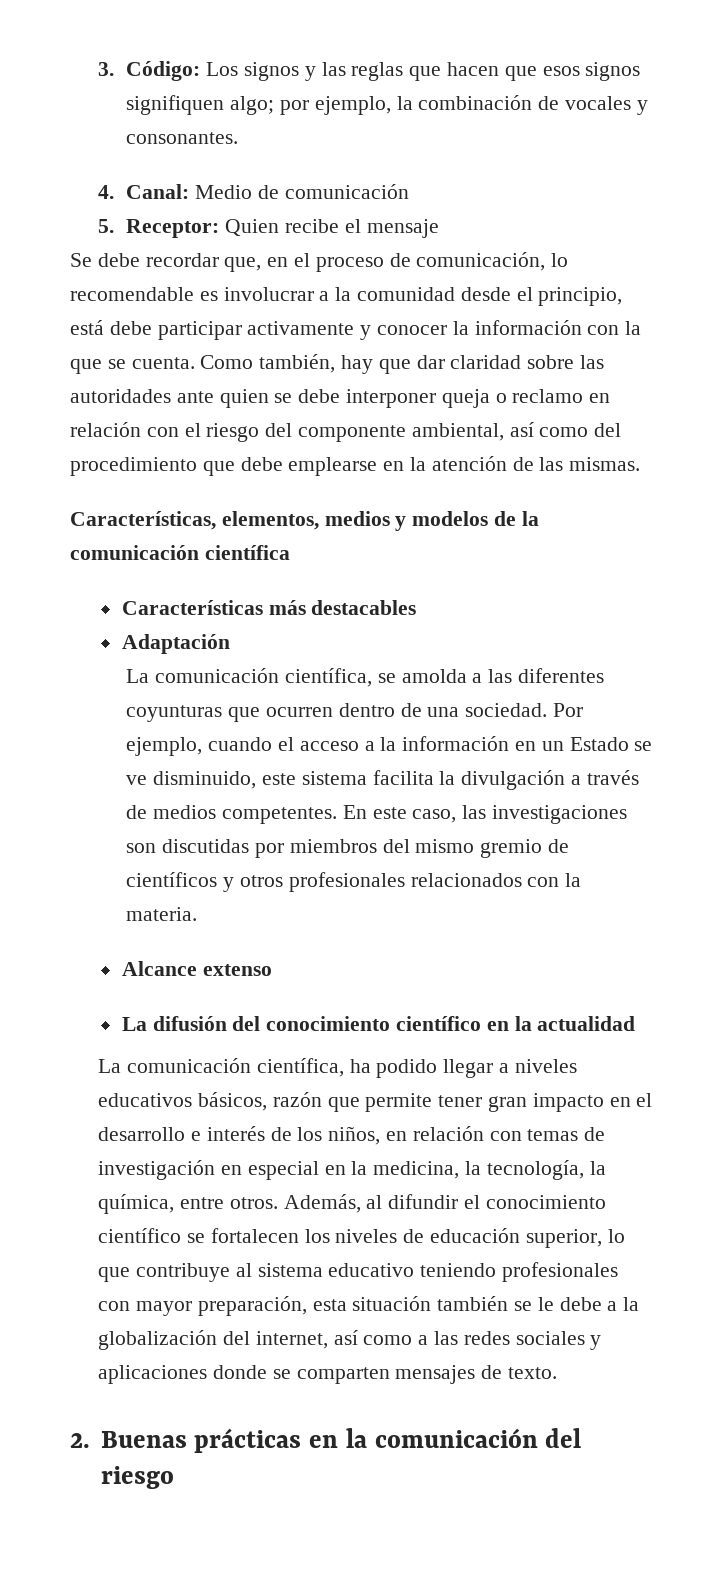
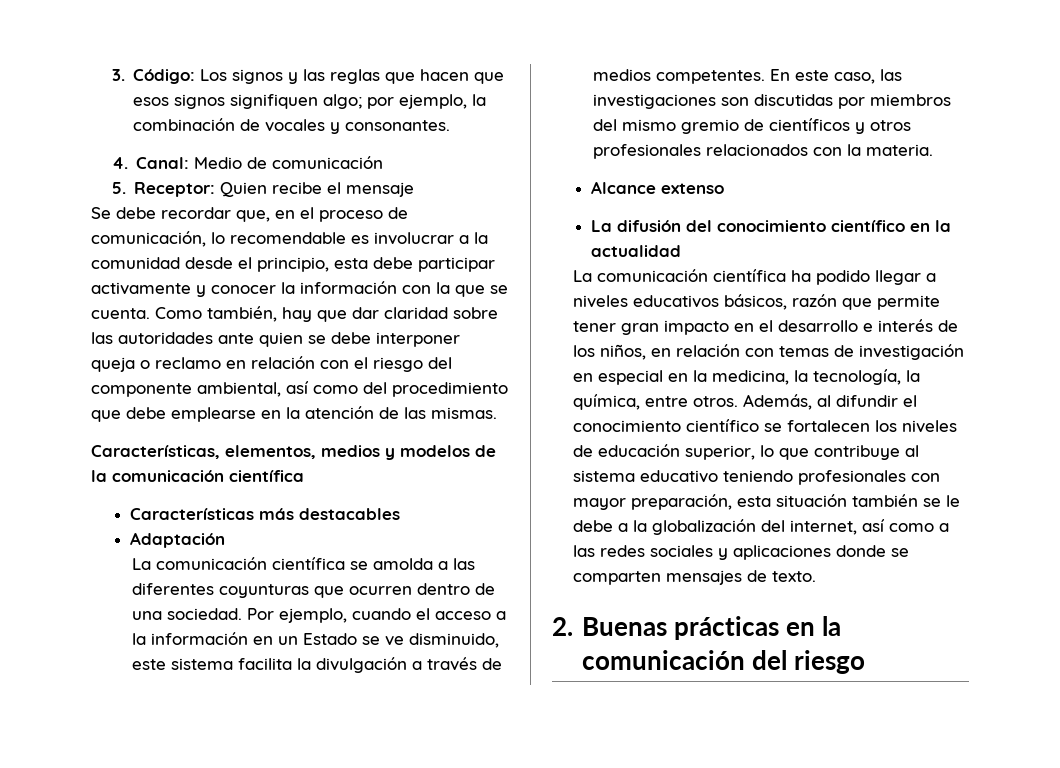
[70,320,104,335] está -> [334,258,368,269] esta
[284,668,372,687] científica, -> [272,557,346,570] científica
[256,1058,344,1077] científica, -> [712,269,786,282] científica

